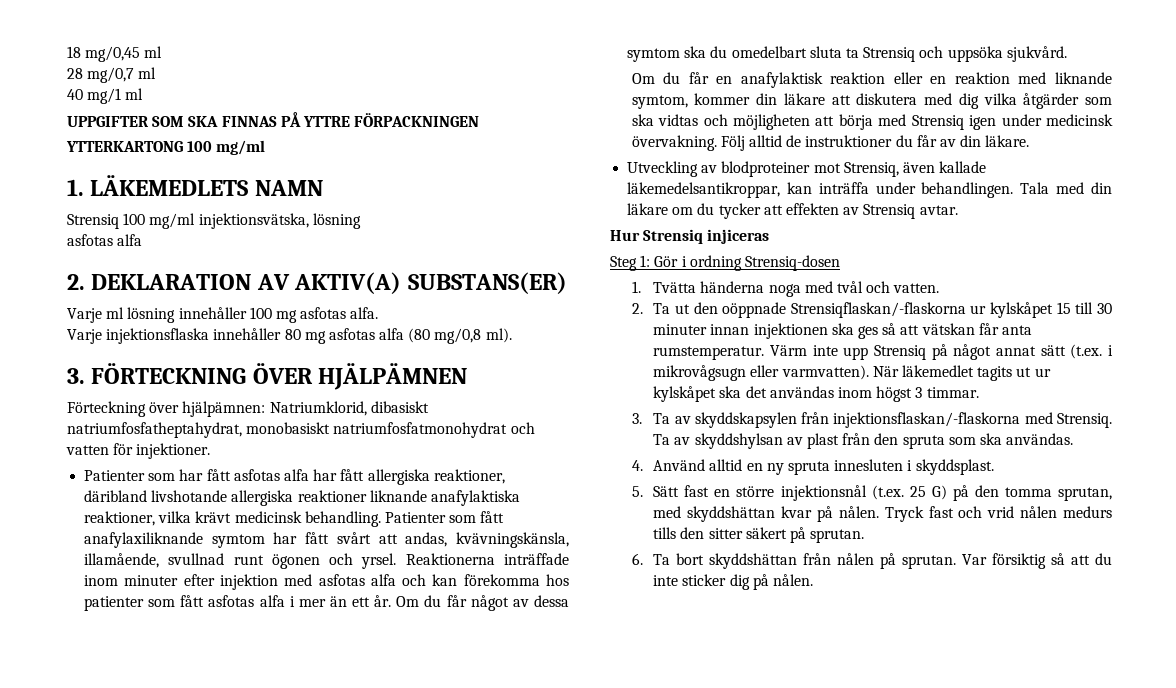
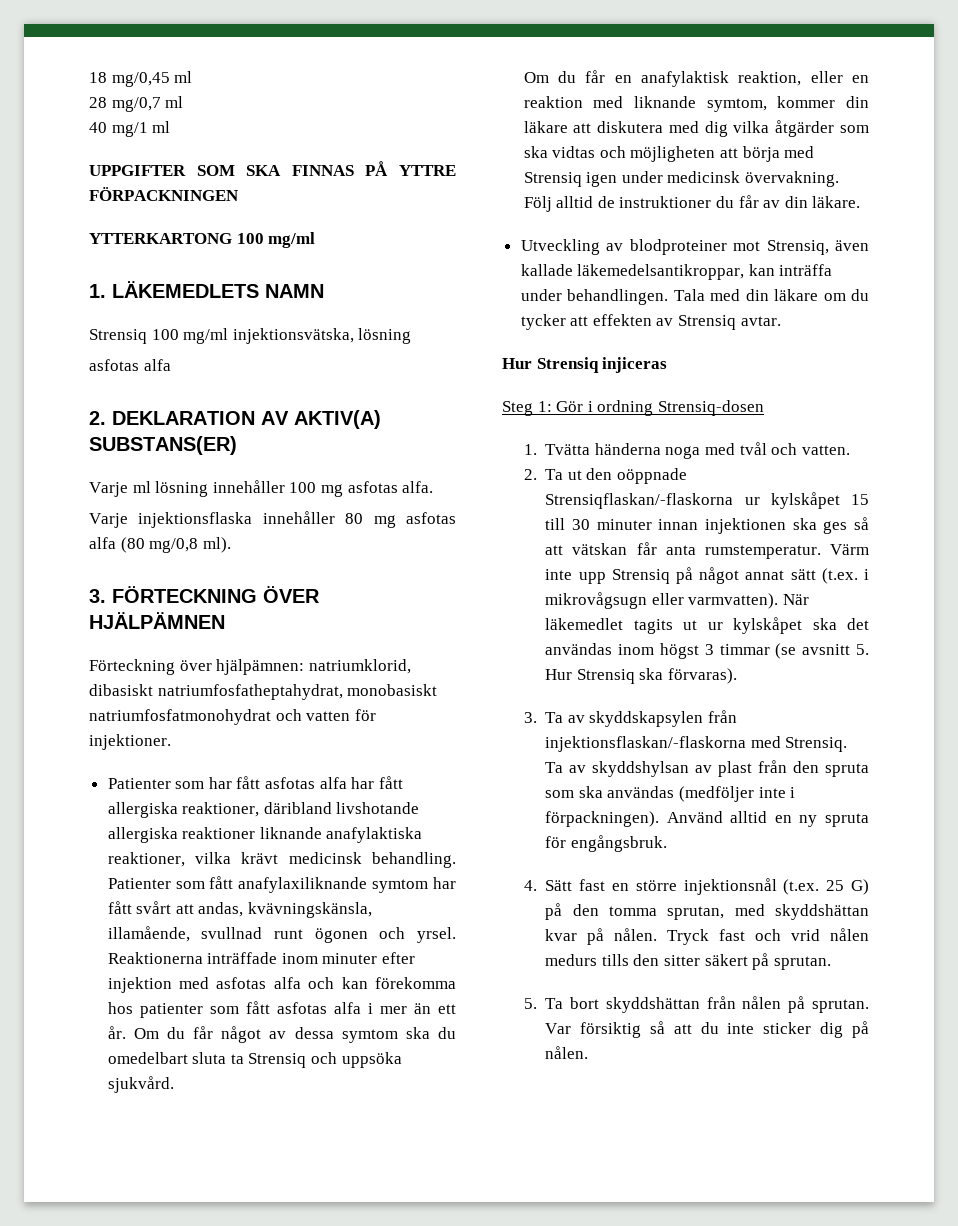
[269,401,367,416] Natriumklorid, -> [308,659,411,674] natriumklorid,
[830,72,886,84] reaktion -> [738,71,802,86] reaktion,
[926,387,979,398] timmar. -> [719,643,869,659] [545,668,738,684] timmar (se avsnitt 5. Hur Strensiq ska förvaras).
[1006,433,1074,445] [631,460,643,471] användas. // 4. -> [607,786,796,802] [545,811,660,827] användas (medföljer inte i förpackningen).
[834,459,994,475] [631,486,643,497] innesluten i skyddsplast. // 5. -> [545,835,667,852] [523,880,537,891] för engångsbruk. // 4.
[631,553,643,565] 6. -> [523,998,537,1009] 5.

